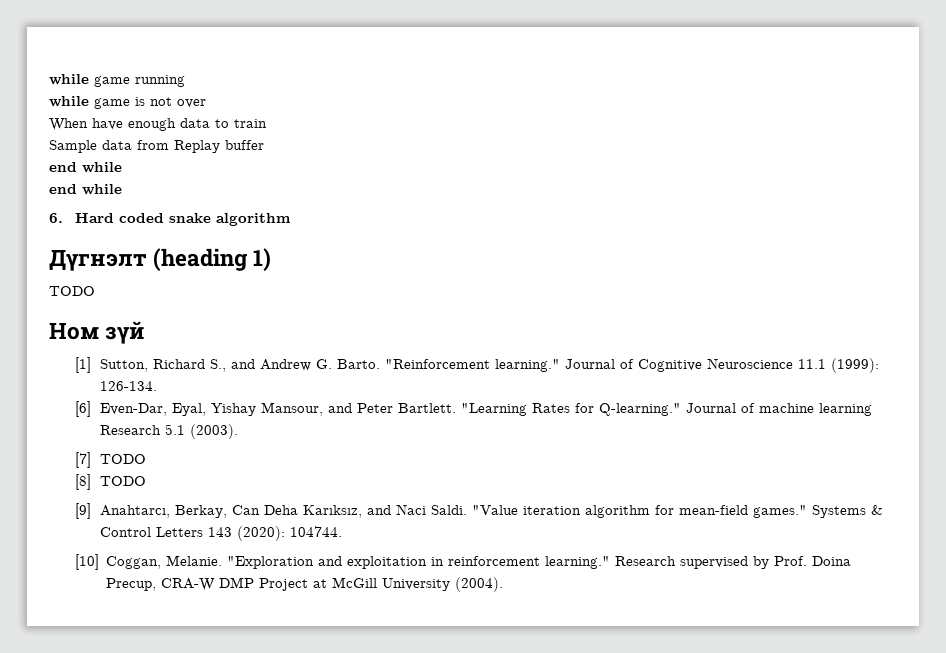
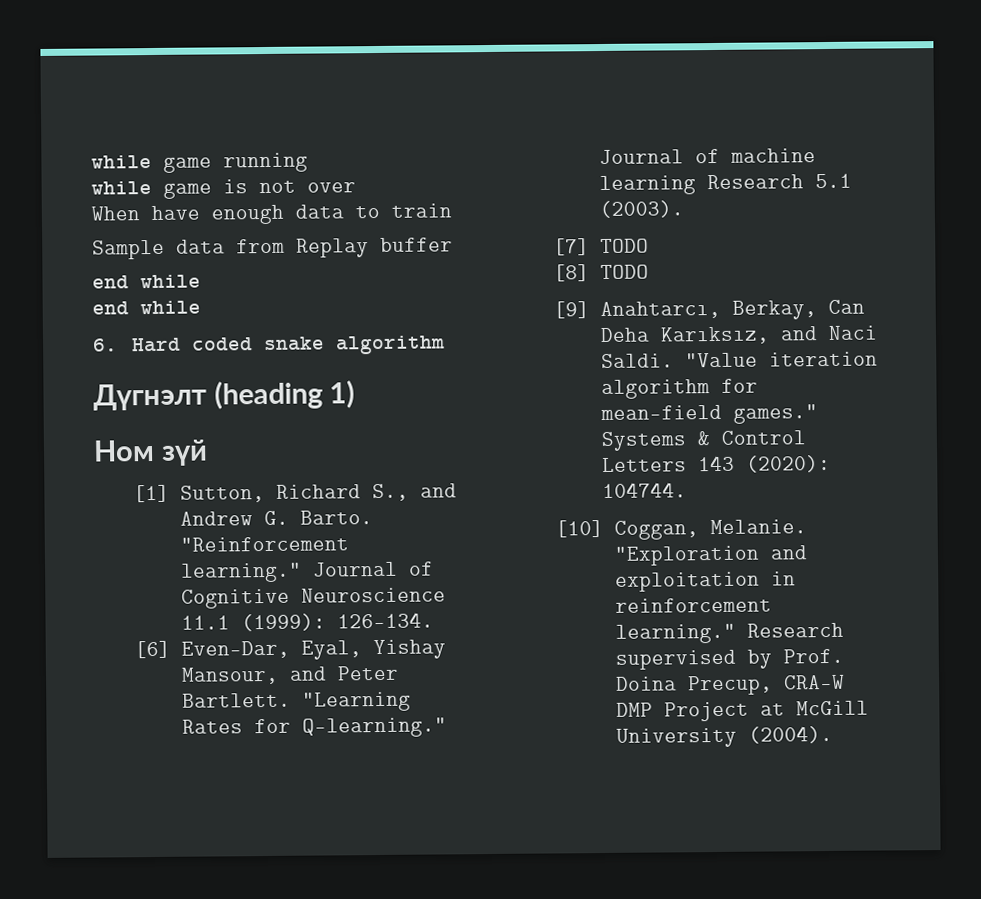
[49,286,95,296] // TODO -> (356, 394) none

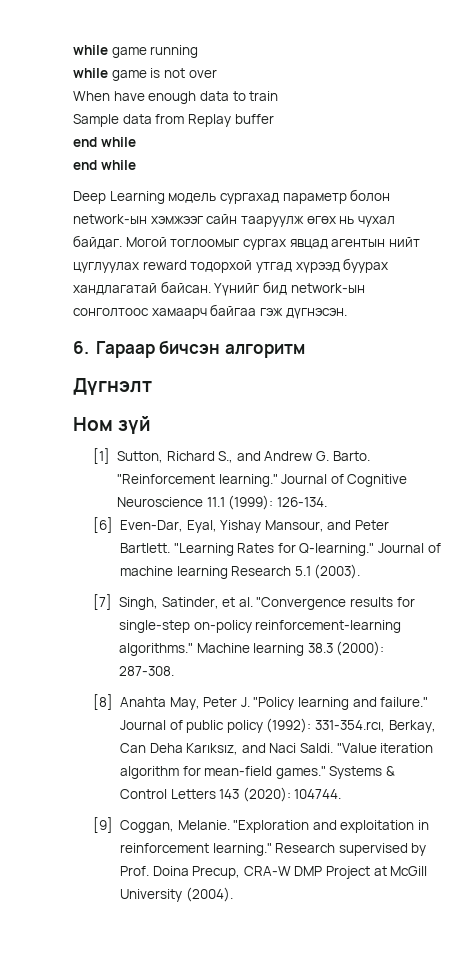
[92,335,445,355] 6. Hard coded snake algorithm -> [73,189,391,204] [73,214,395,227] [73,235,420,250] [73,258,389,273] [73,281,365,296] [73,304,347,319] [73,340,305,358] Deep Learning модель сургахад параметр болон network-ын хэмжээг сайн тааруулж өгөх нь чухал байдаг. Могой тоглоомыг сургах явцад агентын нийт цуглуулах reward тодорхой утгад хүрээд буурах хандлагатай байсан. Үүнийг бид network-ын сонголтоос хамаарч байгаа гэж дүгнэсэн. // 6. Гараар бичсэн алгоритм
[213,380,356,410] (heading 1) -> (152, 386) none
[599,238,649,254] [552,264,649,282] [552,300,721,320] TODO // [8] TODO // [9] Anahtarcı, -> [118,597,415,610] [118,620,402,633] [118,641,385,656] [118,666,174,676] [93,694,429,710] [119,718,386,733] Singh, Satinder, et al. "Convergence results for single-step on-policy reinforcement-learning algorithms." Machine learning 38.3 (2000): 287-308. // [8] Anahta May, Peter J. "Policy learning and failure." Journal of public policy (1992): 331-354.rcı,
[554,519,604,538] [10] -> [93,817,114,833] [9]

